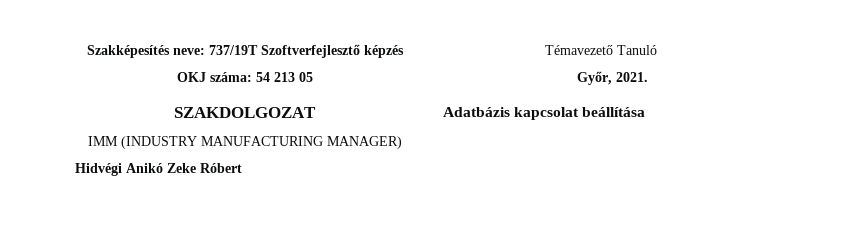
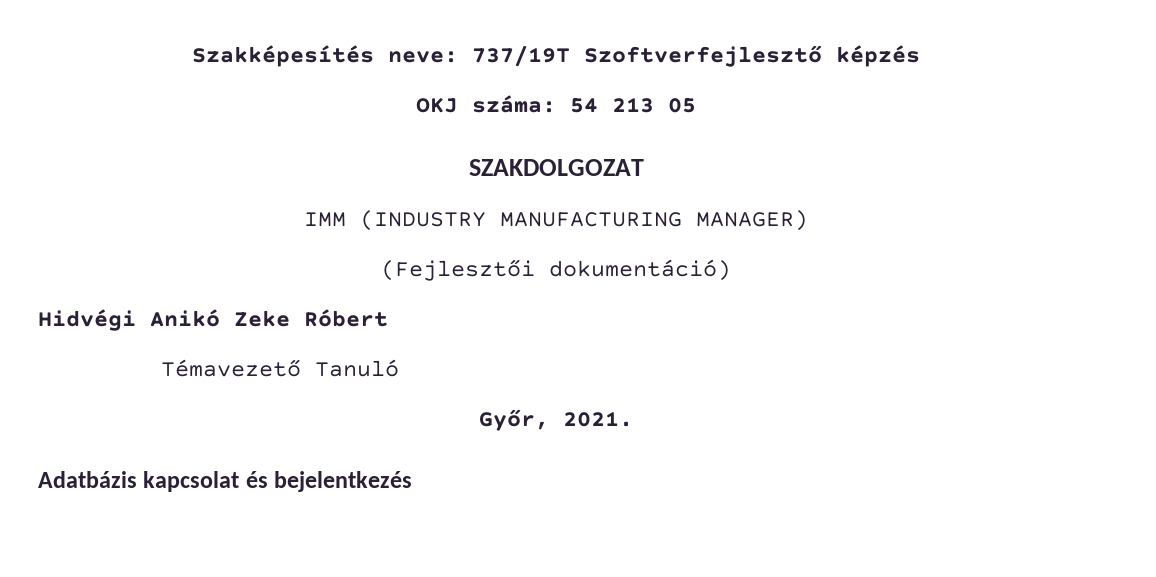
(402, 142) none -> [381,259,731,281] // (Fejlesztői dokumentáció)
[582,107,646,117] beállítása -> [245,471,413,492] és bejelentkezés

